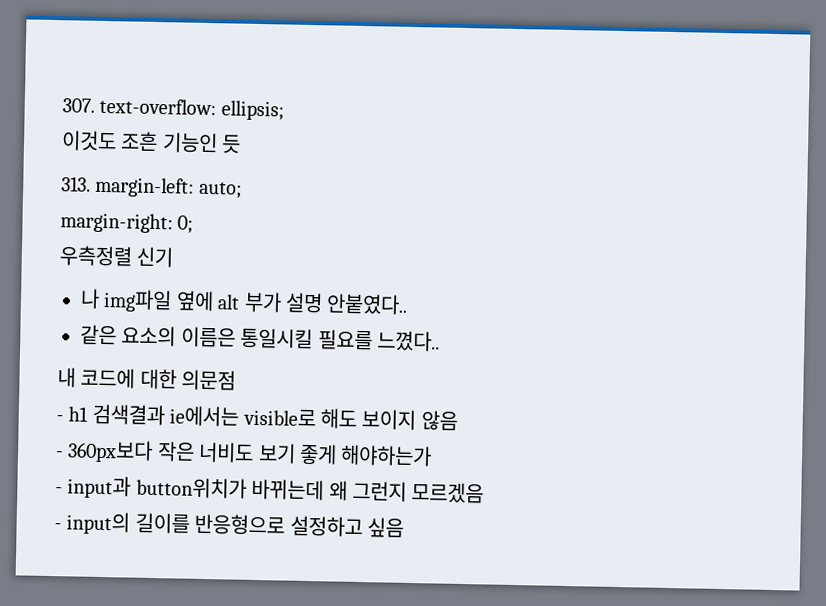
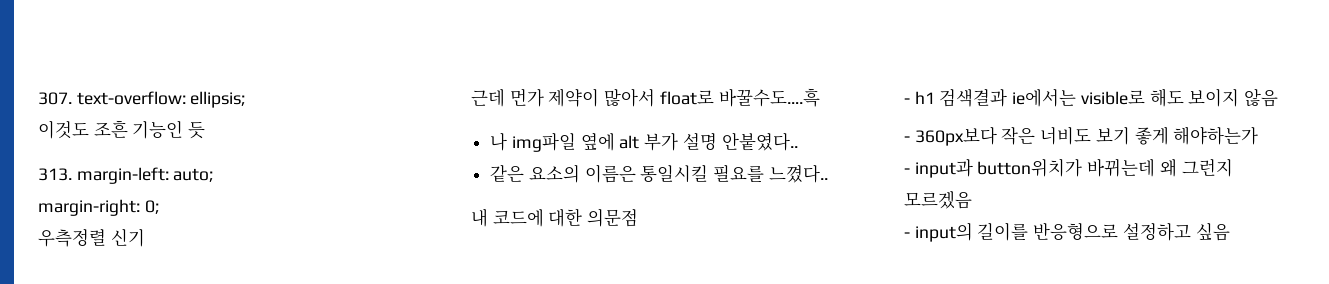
(175, 257) none -> [471,88,820,107] // 근데 먼가 제약이 많아서 float로 바꿀수도….흑

